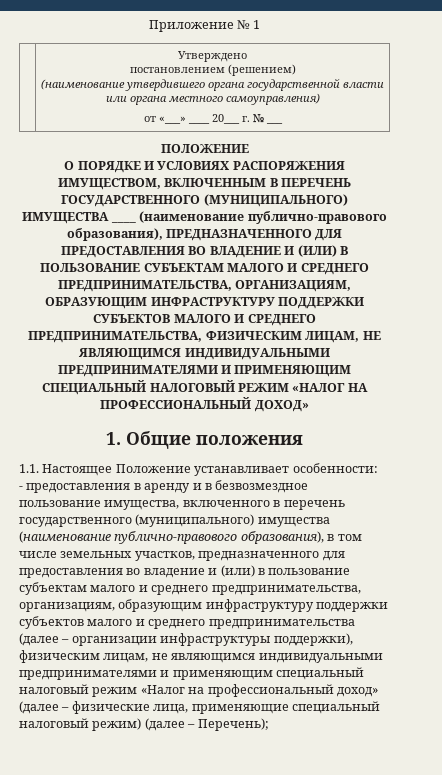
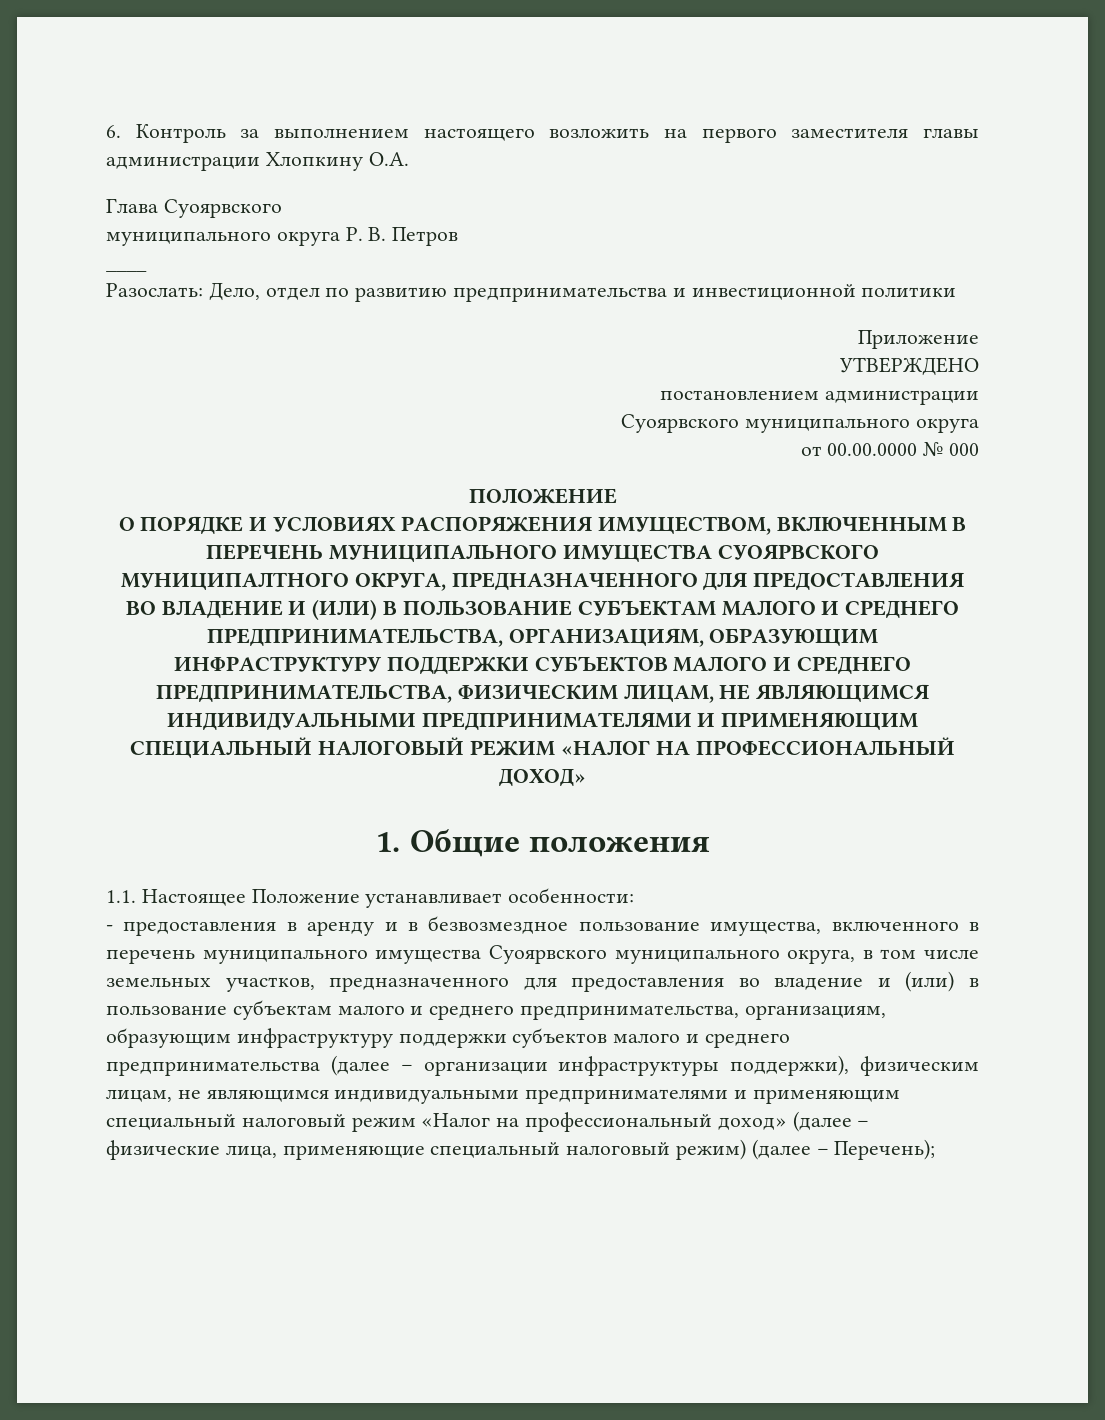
[148,20,261,32] [178,51,247,62] [129,64,296,76] [41,78,384,91] [105,93,320,105] [143,114,283,124] Приложение № 1 // | Утверждено // постановлением (решением) // (наименование утвердившего органа государственной власти или органа местного самоуправления) // от «___» ____ 20___ г. № ___ -> [106,124,979,143] [106,152,409,171] [106,198,282,218] [106,227,459,246] [106,269,147,272] [106,282,957,302] [858,330,979,349] [839,357,979,376] [660,390,979,405] [621,414,979,433] [800,442,979,457] 6. Контроль за выполнением настоящего возложить на первого заместителя главы администрации Хлопкину О.А. // Глава Суоярвского // муниципального округа Р. В. Петров // ____ // Разослать: Дело, отдел по развитию предпринимательства и инвестиционной политики // Приложение // УТВЕРЖДЕНО // постановлением администрации // Суоярвского муниципального округа // от 00.00.0000 № 000
[61,194,348,207] [22,211,387,224] [66,228,163,241] ГОСУДАРСТВЕННОГО (МУНИЦИПАЛЬНОГО) ИМУЩЕСТВА ____ (наименование публично-правового образования), -> [329,544,879,563] [120,572,446,591] МУНИЦИПАЛЬНОГО ИМУЩЕСТВА СУОЯРВСКОГО МУНИЦИПАЛТНОГО ОКРУГА,
[19,514,330,527] [19,531,324,544] государственного (муниципального) имущества (наименование публично-правового образования), -> [202,945,856,964] муниципального имущества Суоярвского муниципального округа,

